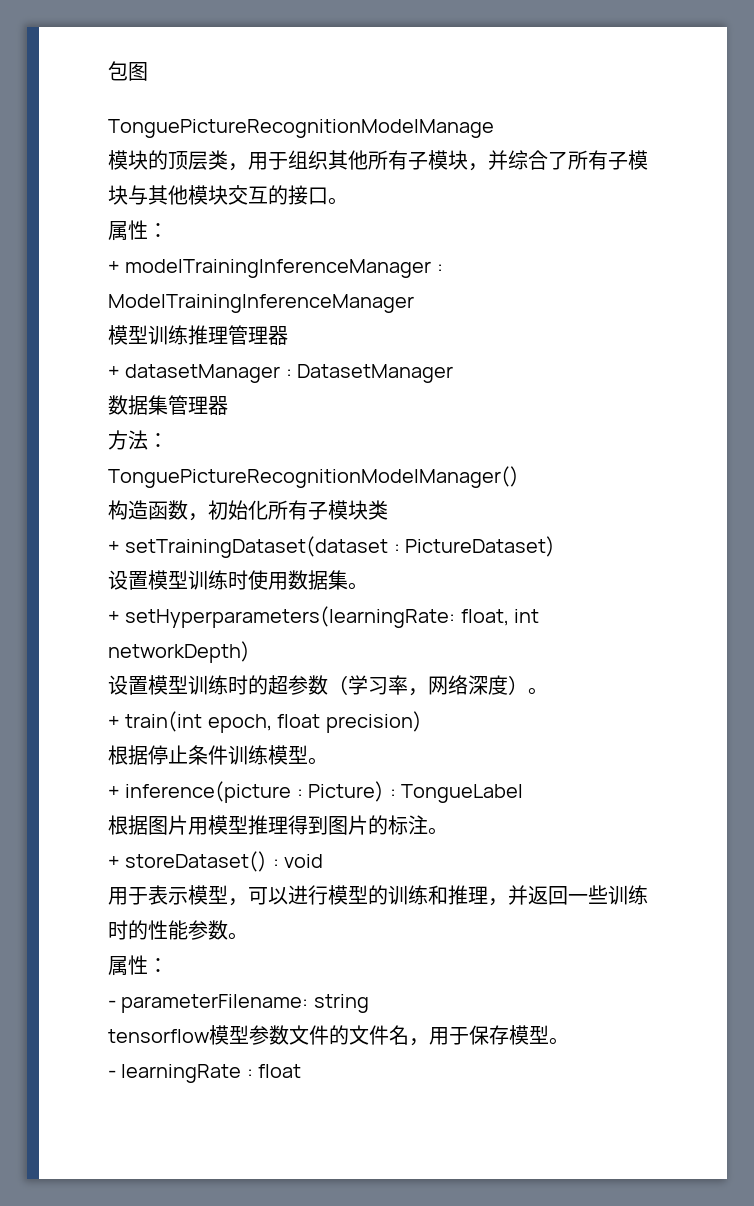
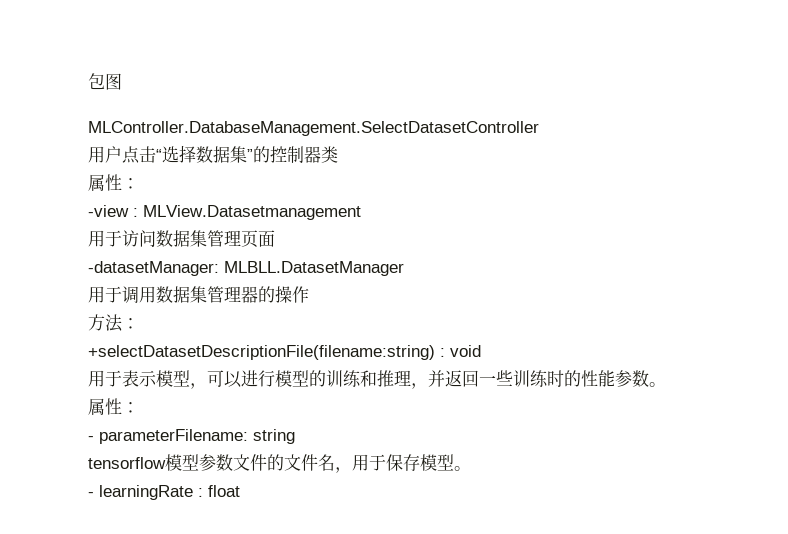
[108,119,494,138] [108,150,648,171] [108,185,348,205] [108,220,168,241] [108,259,443,278] [108,294,414,313] [108,325,288,345] [108,364,454,383] TonguePictureRecognitionModelManage // 模块的顶层类，用于组织其他所有子模块，并综合了所有子模块与其他模块交互的接口。 // 属性： // + modelTrainingInferenceManager : ModelTrainingInferenceManager // 模型训练推理管理器 // + datasetManager : DatasetManager // -> [88,121,539,136] [88,145,338,164] [88,174,139,191] [88,205,361,220] [88,230,275,248] [88,261,404,276] [88,286,156,304] MLController.DatabaseManagement.SelectDatasetController // 用户点击“选择数据集”的控制器类 // 属性： // -view : MLView.Datasetmanagement // 用于访问数据集管理页面 // -datasetManager: MLBLL.DatasetManager // 用于调用
(228, 405) none -> [258,286,309,303] 的操作
[108,466,519,488] [108,500,388,521] [108,536,556,558] [108,570,368,590] [108,606,540,628] [108,641,250,663] [108,675,548,696] [108,711,422,733] [108,745,328,765] [108,781,523,803] [108,815,448,835] [108,851,268,872] TonguePictureRecognitionModelManager() // 构造函数，初始化所有子模块类 // + setTrainingDataset(dataset : PictureDataset) // 设置模型训练时使用数据集。 // + setHyperparameters(learningRate: float, int networkDepth) // 设置模型训练时的超参数（学习率，网络深度）。 // + train(int epoch, float precision) // 根据停止条件训练模型。 // + inference(picture : Picture) : TongueLabel // 根据图片用模型推理得到图片的标注。 // + storeDataset() -> [88,345,435,360] +selectDatasetDescriptionFile(filename:string)

